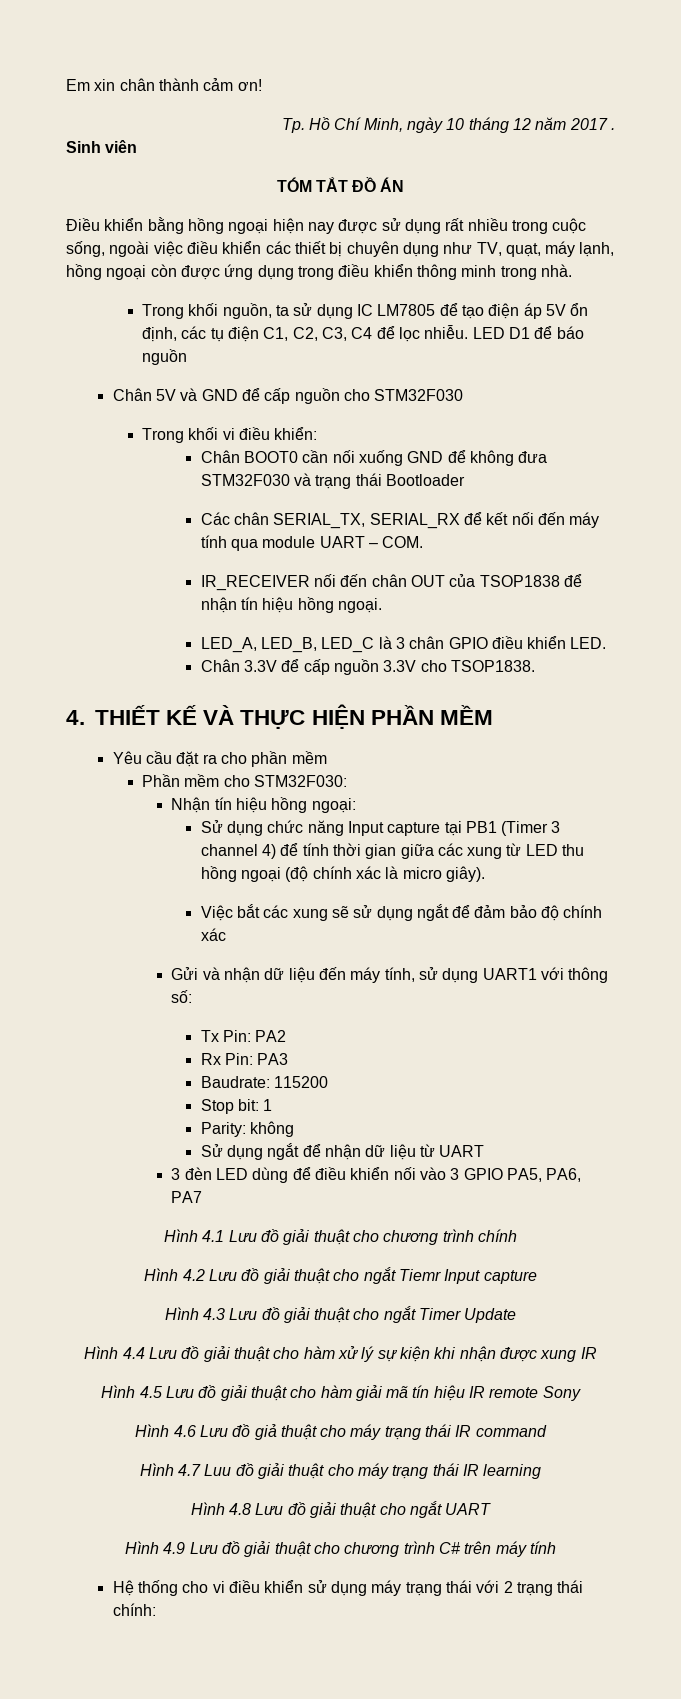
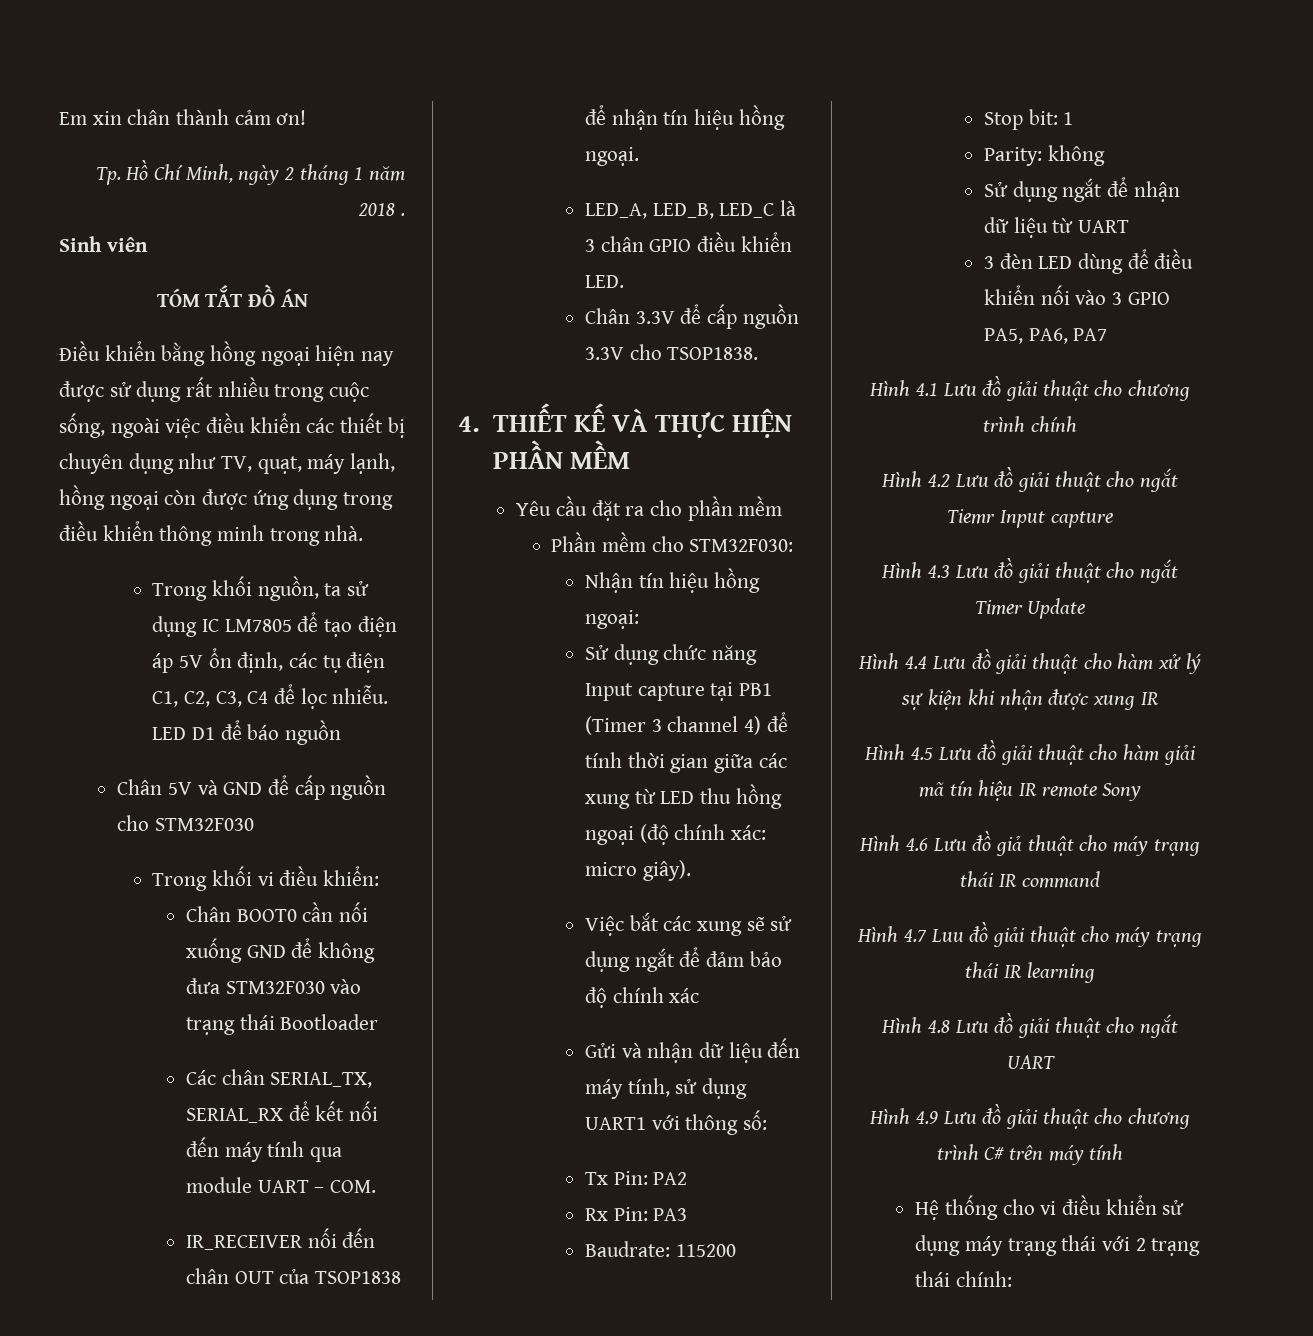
[446,117,608,133] 10 tháng 12 năm 2017 -> [283,164,405,185] [358,203,396,216] 2 tháng 1 năm 2018
[293,473,311,486] và -> [330,979,362,994] vào
[355,866,399,879] xác là -> [730,825,766,840] xác:

